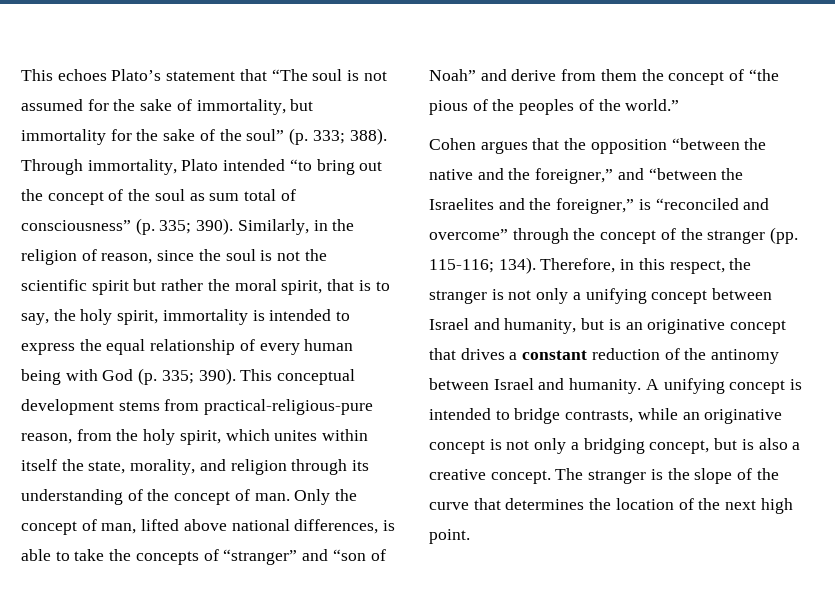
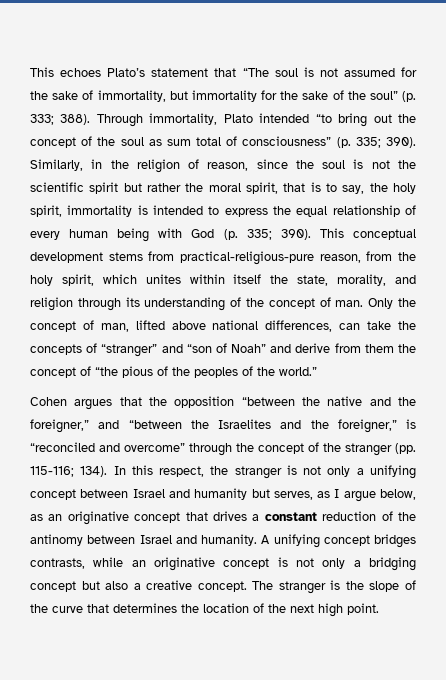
[383,520,396,531] [21,549,70,561] is able to -> [339,323,361,330] can
[540,258,635,273] Therefore, in -> [113,466,126,475] In
[504,318,621,334] humanity, but is -> [194,488,417,502] [30,514,43,521] humanity but serves, as I argue below, as
[790,379,803,390] [429,408,561,424] is intended to bridge -> [374,534,416,548] bridges
[649,438,754,454] concept, but is -> [30,581,100,592] concept but

